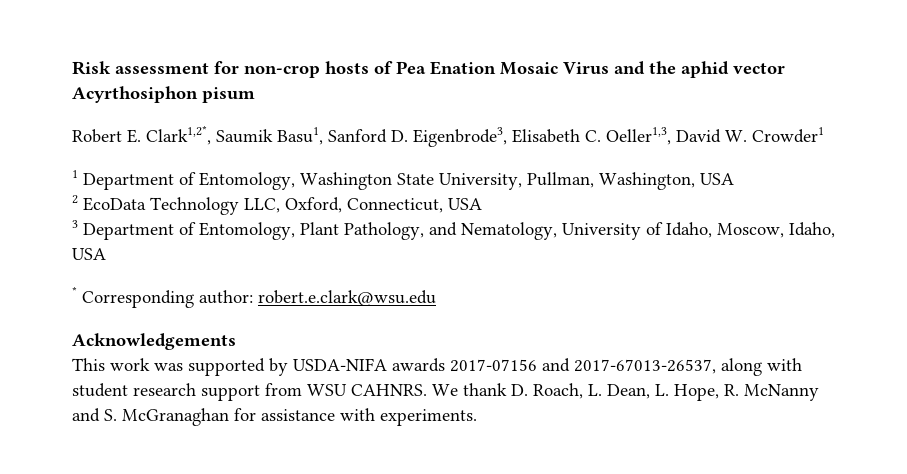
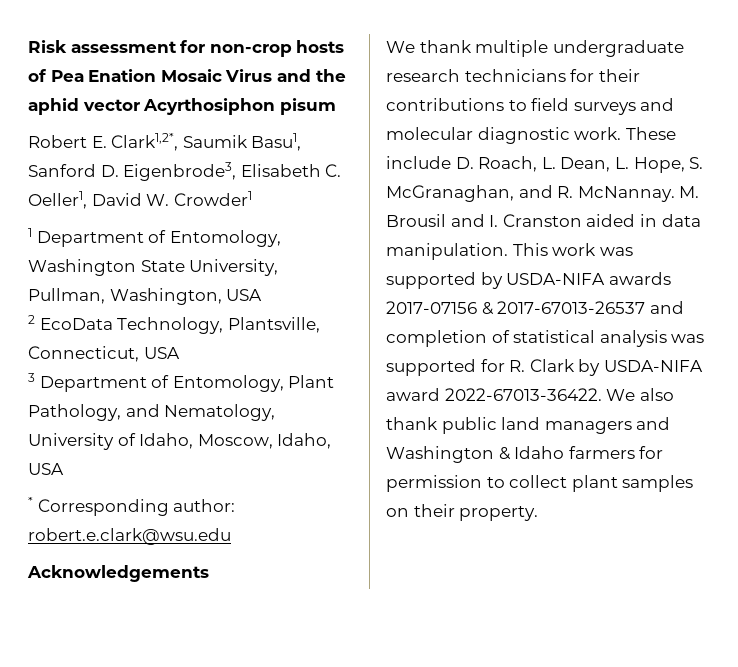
[606,127,671,145] Oeller1,3, -> [28,191,87,209] Oeller1,
[150,197,342,215] Technology LLC, Oxford, -> [117,317,320,334] Technology, Plantsville,
(236, 341) none -> [386,40,684,57] [386,69,640,82] [386,98,675,115] [386,127,676,144] [386,156,704,173] [386,185,700,202] [386,214,701,227] [386,243,508,260] We thank multiple undergraduate research technicians for their contributions to field surveys and molecular diagnostic work. These include D. Roach, L. Dean, L. Hope, S. McGranaghan, and R. McNannay. M. Brousil and I. Cranston aided in data manipulation.
[542,358,802,376] [72,383,819,401] [72,408,477,426] and 2017-67013-26537, along with student research support from WSU CAHNRS. We thank D. Roach, L. Dean, L. Hope, R. McNanny and S. McGranaghan for assistance with experiments. -> [481,301,684,315] [386,330,705,347] [386,359,703,376] [386,388,674,401] [386,417,671,434] [386,446,664,463] [386,475,694,492] [386,504,539,521] & 2017-67013-26537 and completion of statistical analysis was supported for R. Clark by USDA-NIFA award 2022-67013-36422. We also thank public land managers and Washington & Idaho farmers for permission to collect plant samples on their property.

